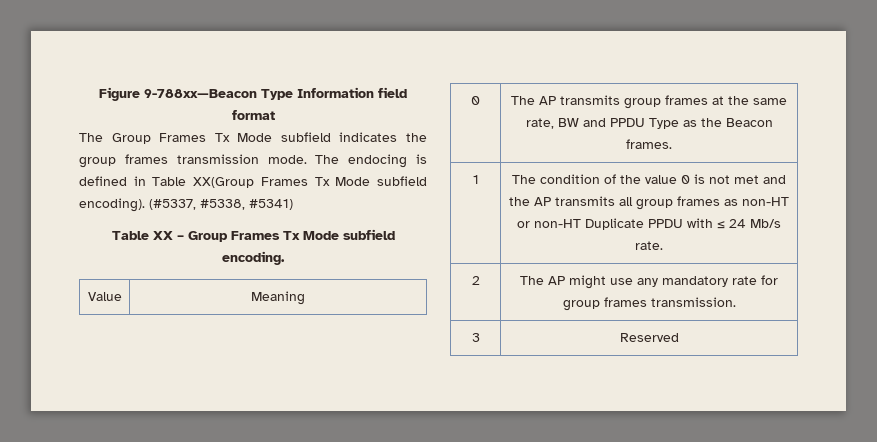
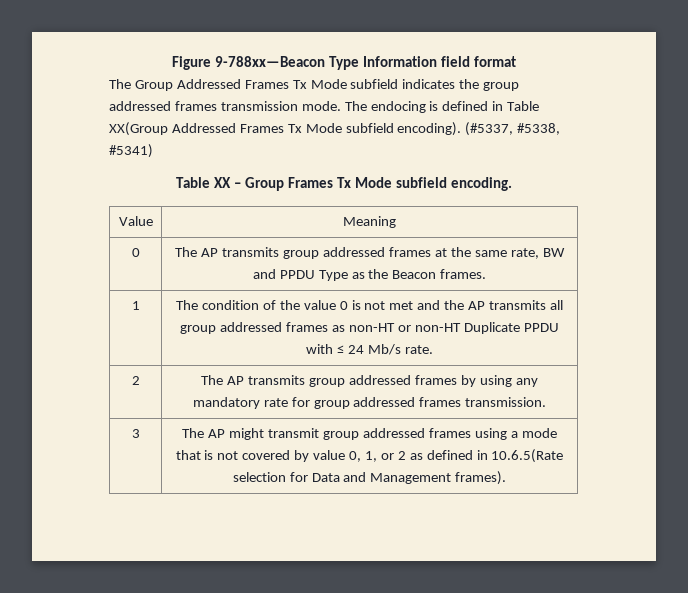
(151, 138) none -> [176,79,241,89] Addressed
(116, 162) none -> [109,101,171,111] addressed
(255, 182) none -> [171,123,236,133] Addressed
(661, 103) none -> [323,247,386,257] addressed
(673, 204) none -> [220,322,283,332] addressed
[569,275,633,289] might use -> [248,375,512,387] transmits group addressed frames by using
(600, 305) none -> [353,397,416,407] addressed
[619,333,679,342] Reserved -> [182,428,557,440] [175,449,564,463] [232,471,507,485] The AP might transmit group addressed frames using a mode that is not covered by value 0, 1, or 2 as defined in 10.6.5(Rate selection for Data and Management frames).

